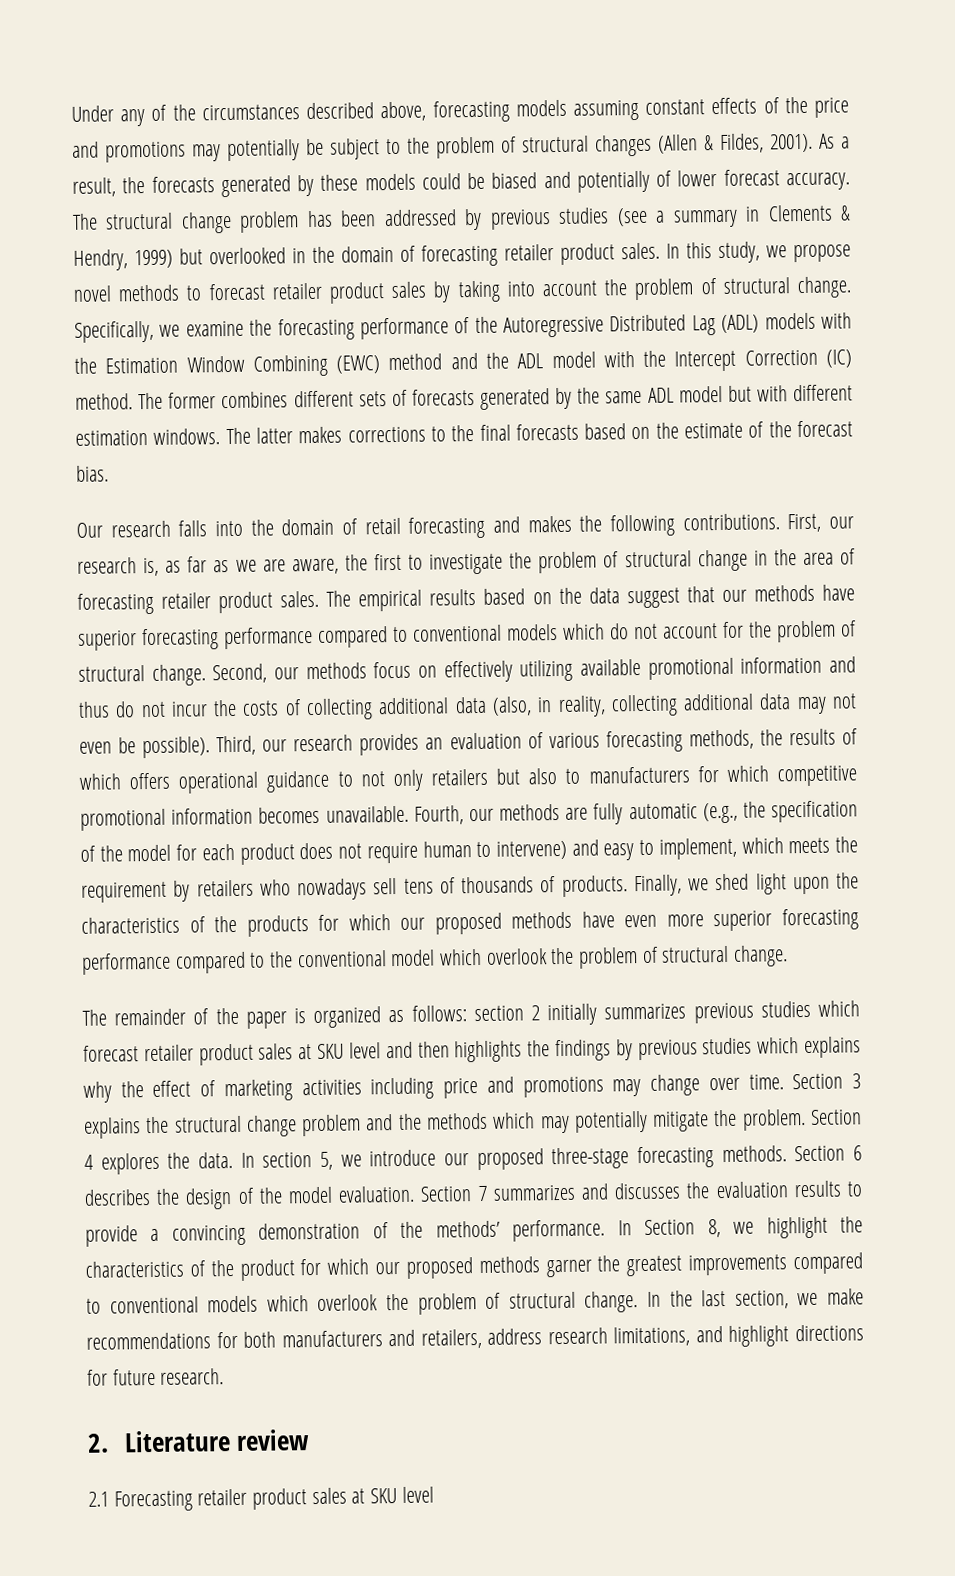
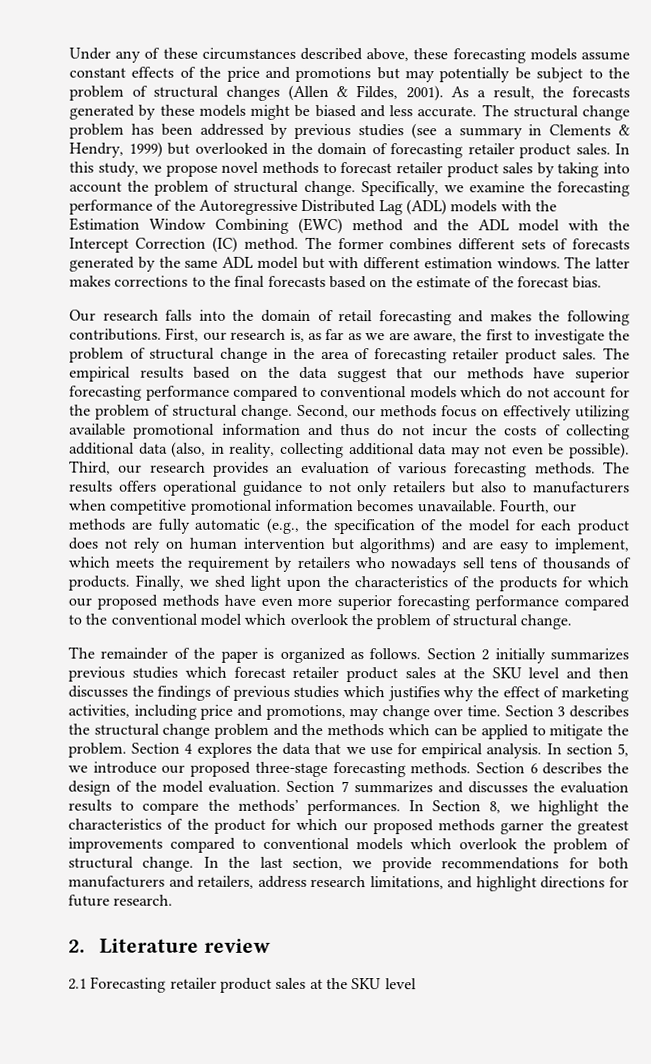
[172,104,196,121] the -> [162,47,198,59] these
(427, 111) none -> [413,48,449,60] these
[572,99,639,121] assuming -> [581,51,630,61] assume
(186, 152) none -> [376,67,400,80] but
[421,173,461,190] could -> [250,104,290,120] might
[576,169,851,193] potentially of lower forecast accuracy. -> [389,105,478,118] less accurate.
[688,728,858,750] [79,773,121,790] methods, the results of which -> [534,461,630,475] [69,480,113,493] methods. The results
[697,765,769,783] for which -> [69,499,107,511] when
[366,839,599,864] require human to intervene) and -> [132,537,494,554] rely on human intervention but algorithms) and are
[411,1005,524,1022] follows: section -> [369,648,476,660] follows. Section
(313, 1052) none -> [462,667,485,679] the
[454,1040,523,1063] highlights -> [68,685,128,698] discusses
[615,1036,861,1061] by previous studies which explains -> [214,685,440,702] of previous studies which justifies
[301,1079,362,1096] activities -> [68,704,130,718] activities,
[522,1076,604,1098] promotions -> [265,704,346,721] promotions,
[84,1117,141,1139] explains -> [568,705,629,718] describes
[540,1110,648,1134] may potentially -> [433,724,546,740] can be applied to
[197,1152,233,1169] data. -> [282,742,543,759] data that we use for empirical analysis.
[85,1222,389,1247] provide a convincing demonstration of -> [142,802,200,815] compare
[512,1219,606,1242] performance. -> [306,799,401,816] performances.
[827,1288,865,1305] make -> [381,857,432,873] provide
(366, 1496) none -> [325,978,348,990] the

